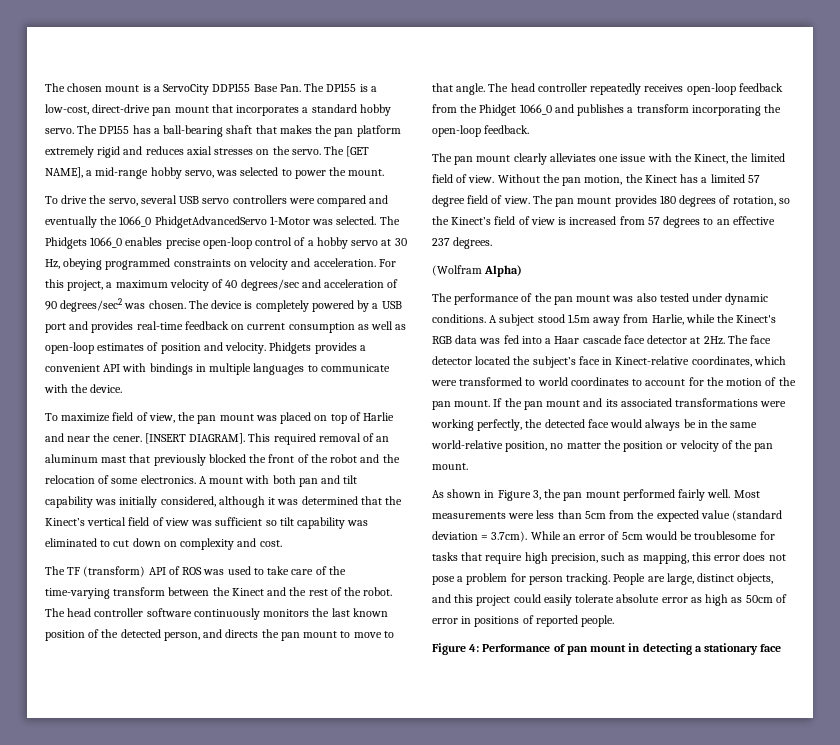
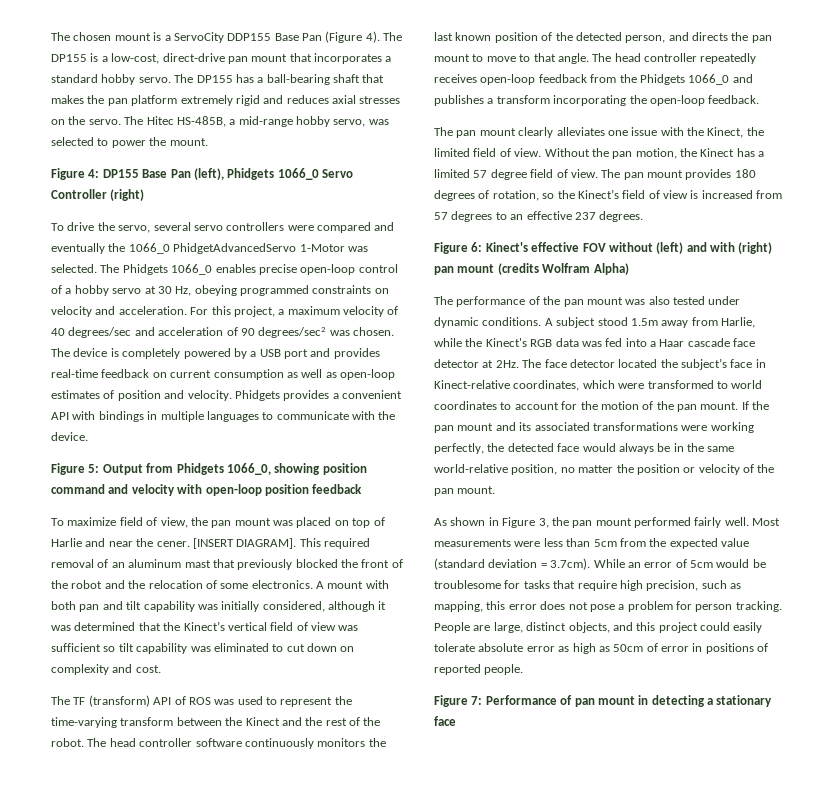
[279,84,301,92] Pan. -> [302,31,380,43] Pan (Figure 4).
[346,146,370,157] [45,167,83,178] [GET NAME], -> [146,116,226,127] Hitec HS-485B,
(385, 172) none -> [51,168,353,180] [51,189,145,201] // Figure 4: DP155 Base Pan (left), Phidgets 1066_0 Servo Controller (right)
[179,196,200,204] USB -> (191, 226) none
(123, 388) none -> [51,463,367,475] [51,484,363,496] // Figure 5: Output from Phidgets 1066_0, showing position command and velocity with open-loop position feedback
[267,566,327,575] take care of -> [280,697,333,707] represent
[479,104,517,116] Phidget -> [639,74,685,85] Phidgets
[432,265,482,276] (Wolfram -> [434,242,773,254] [434,263,591,275] Figure 6: Kinect's effective FOV without (left) and with (right) pan mount (credits Wolfram
[469,644,480,652] 4: -> [471,696,483,705] 7:

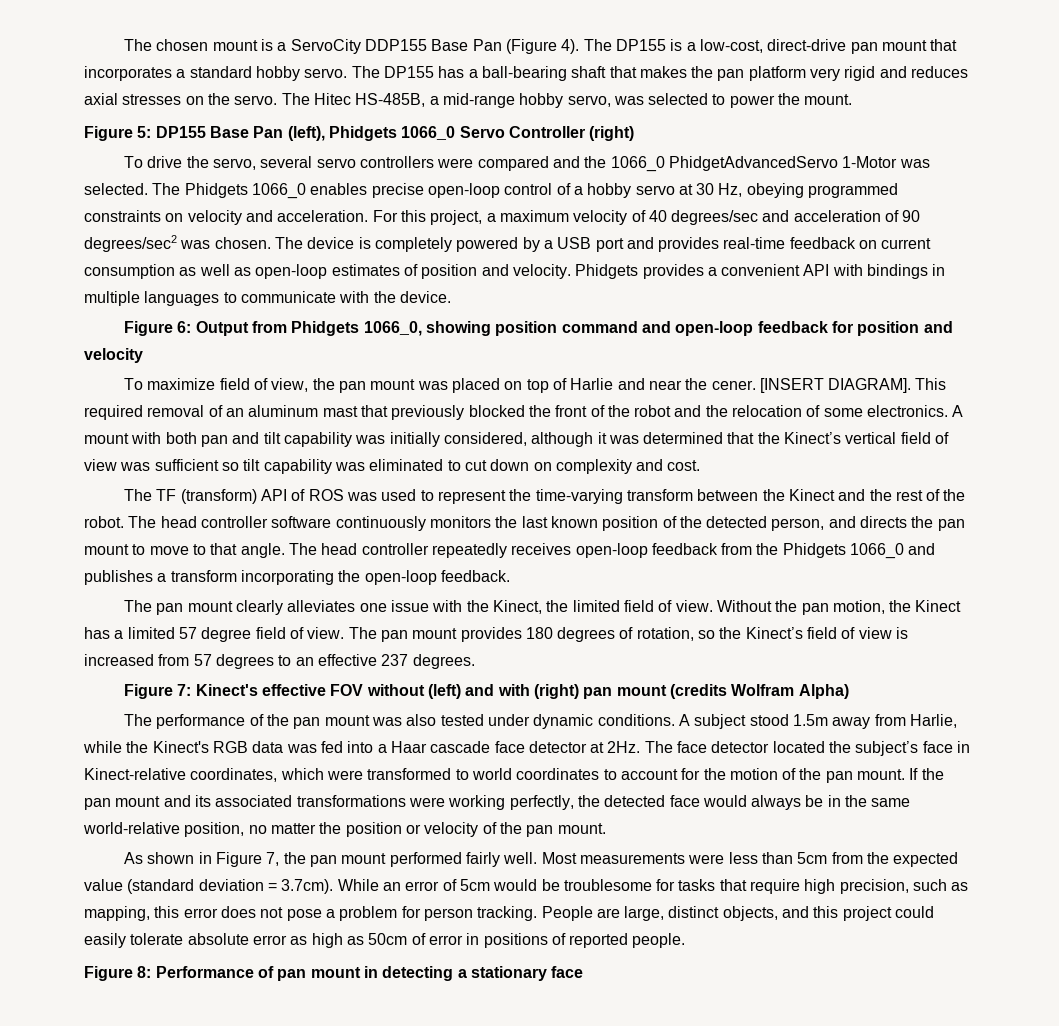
[180,95,233,106] extremely -> [810,68,841,81] very
[88,169,100,178] 4: -> [137,126,152,138] 5:
[51,243,105,254] eventually -> (580, 162) none
[88,464,100,473] 5: -> [177,321,192,333] 6:
[131,484,363,496] velocity with open-loop position feedback -> [675,321,953,336] [84,348,143,363] open-loop feedback for position and velocity
[471,242,483,252] 6: -> [177,684,192,696] 7:
[538,518,549,528] 3, -> [266,852,280,866] 7,
[471,696,483,705] 7: -> [137,966,152,978] 8:

